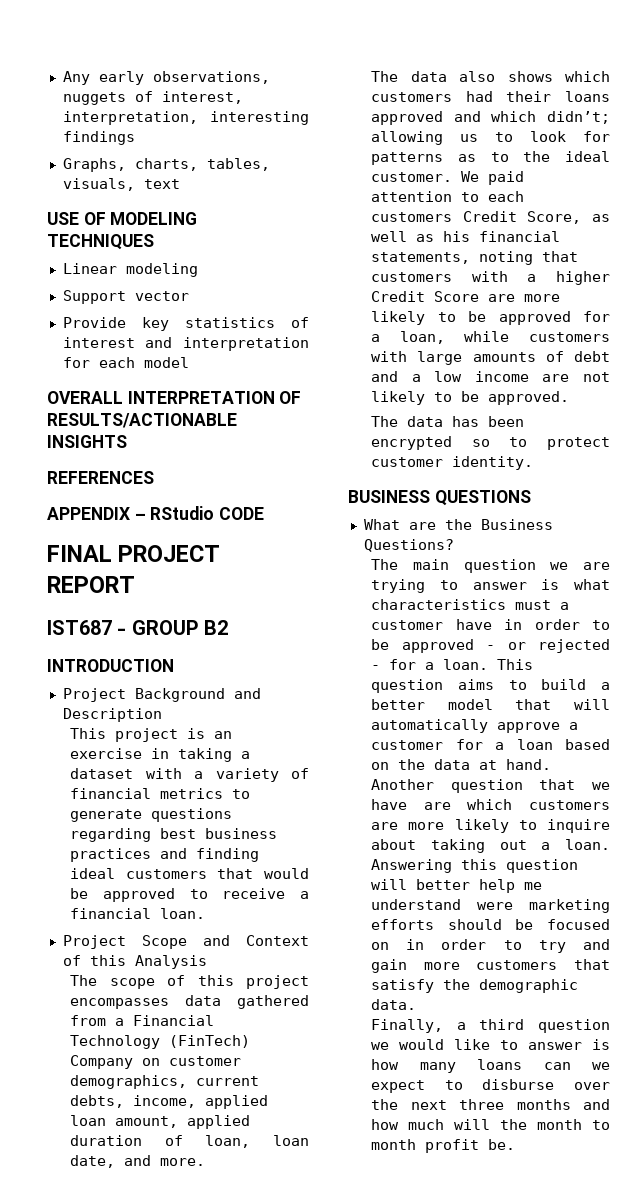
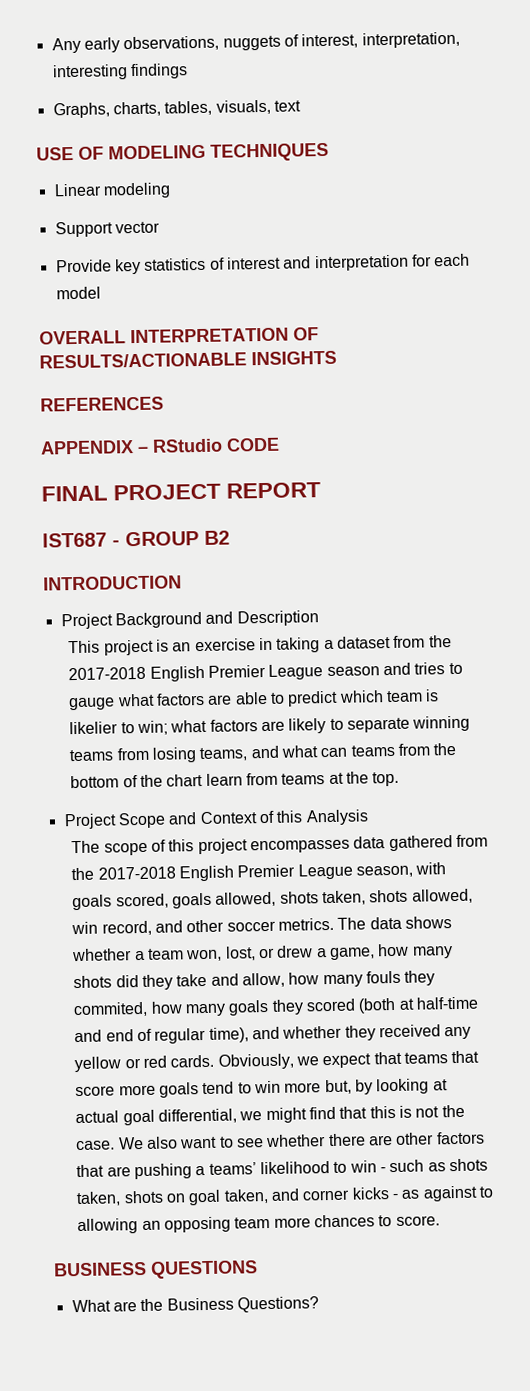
[145,768,309,782] [70,788,251,799] [70,808,233,822] [70,828,278,842] [70,848,260,862] [70,868,309,879] [70,888,309,902] [70,908,206,919] with a variety of financial metrics to generate questions regarding best business practices and finding ideal customers that would be approved to receive a financial loan. -> [393,635,452,648] [68,662,463,682] [69,689,440,711] [69,715,471,736] [69,742,457,763] [70,771,400,789] from the 2017-2018 English Premier League season and tries to gauge what factors are able to predict which team is likelier to win; what factors are likely to separate winning teams from losing teams, and what can teams from the bottom of the chart learn from teams at the top.
[115,1015,215,1026] [70,1035,251,1049] [70,1055,242,1069] [70,1075,260,1089] [70,1095,269,1109] [70,1115,251,1129] [70,1135,309,1148] [70,1155,206,1168] [371,71,610,82] [371,91,610,102] [371,111,610,125] [371,131,610,145] [371,151,610,165] [371,171,525,185] [371,191,525,202] [371,211,610,224] [371,231,561,242] [371,251,579,265] [371,271,610,285] [371,291,561,302] [371,311,610,325] [371,331,610,344] [371,351,610,365] [371,371,610,382] [371,391,570,405] [371,416,525,427] [371,436,610,450] [371,456,534,470] a Financial Technology (FinTech) Company on customer demographics, current debts, income, applied loan amount, applied duration of loan, loan date, and more. // The data also shows which customers had their loans approved and which didn’t; allowing us to look for patterns as to the ideal customer. We paid attention to each customers Credit Score, as well as his financial statements, noting that customers with a higher Credit Score are more likely to be approved for a loan, while customers with large amounts of debt and a low income are not likely to be approved. // The data has been encrypted so to protect customer identity. -> [71,862,447,882] [72,888,473,911] [71,916,452,936] [72,943,453,962] [73,970,436,990] [73,996,479,1018] [74,1024,472,1044] [74,1050,480,1073] [75,1078,448,1098] [75,1104,465,1126] [76,1131,485,1151] [76,1158,488,1180] [76,1185,494,1207] [77,1214,440,1235] the 2017-2018 English Premier League season, with goals scored, goals allowed, shots taken, shots allowed, win record, and other soccer metrics. The data shows whether a team won, lost, or drew a game, how many shots did they take and allow, how many fouls they commited, how many goals they scored (both at half-time and end of regular time), and whether they received any yellow or red cards. Obviously, we expect that teams that score more goals tend to win more but, by looking at actual goal differential, we might find that this is not the case. We also want to see whether there are other factors that are pushing a teams’ likelihood to win - such as shots taken, shots on goal taken, and corner kicks - as against to allowing an opposing team more chances to score.
[371,559,610,573] [371,579,610,593] [371,599,570,610] [371,619,610,630] [371,639,610,653] [371,659,534,670] [371,679,610,693] [371,699,610,710] [371,719,579,733] [371,739,610,750] [371,759,552,770] [371,779,610,793] [371,799,610,810] [371,819,610,833] [371,839,610,853] [371,859,579,873] [371,879,543,893] [371,899,610,913] [371,919,610,930] [371,939,610,953] [371,959,610,973] [371,979,579,993] [371,999,417,1010] [371,1019,610,1033] [371,1039,610,1050] [371,1059,610,1073] [371,1079,610,1093] [371,1099,610,1110] [371,1119,610,1130] [371,1139,516,1153] // The main question we are trying to answer is what characteristics must a customer have in order to be approved - or rejected - for a loan. This question aims to build a better model that will automatically approve a customer for a loan based on the data at hand. Another question that we have are which customers are more likely to inquire about taking out a loan. Answering this question will better help me understand were marketing efforts should be focused on in order to try and gain more customers that satisfy the demographic data. // Finally, a third question we would like to answer is how many loans can we expect to disburse over the next three months and how much will the month to month profit be. -> (319, 1304) none

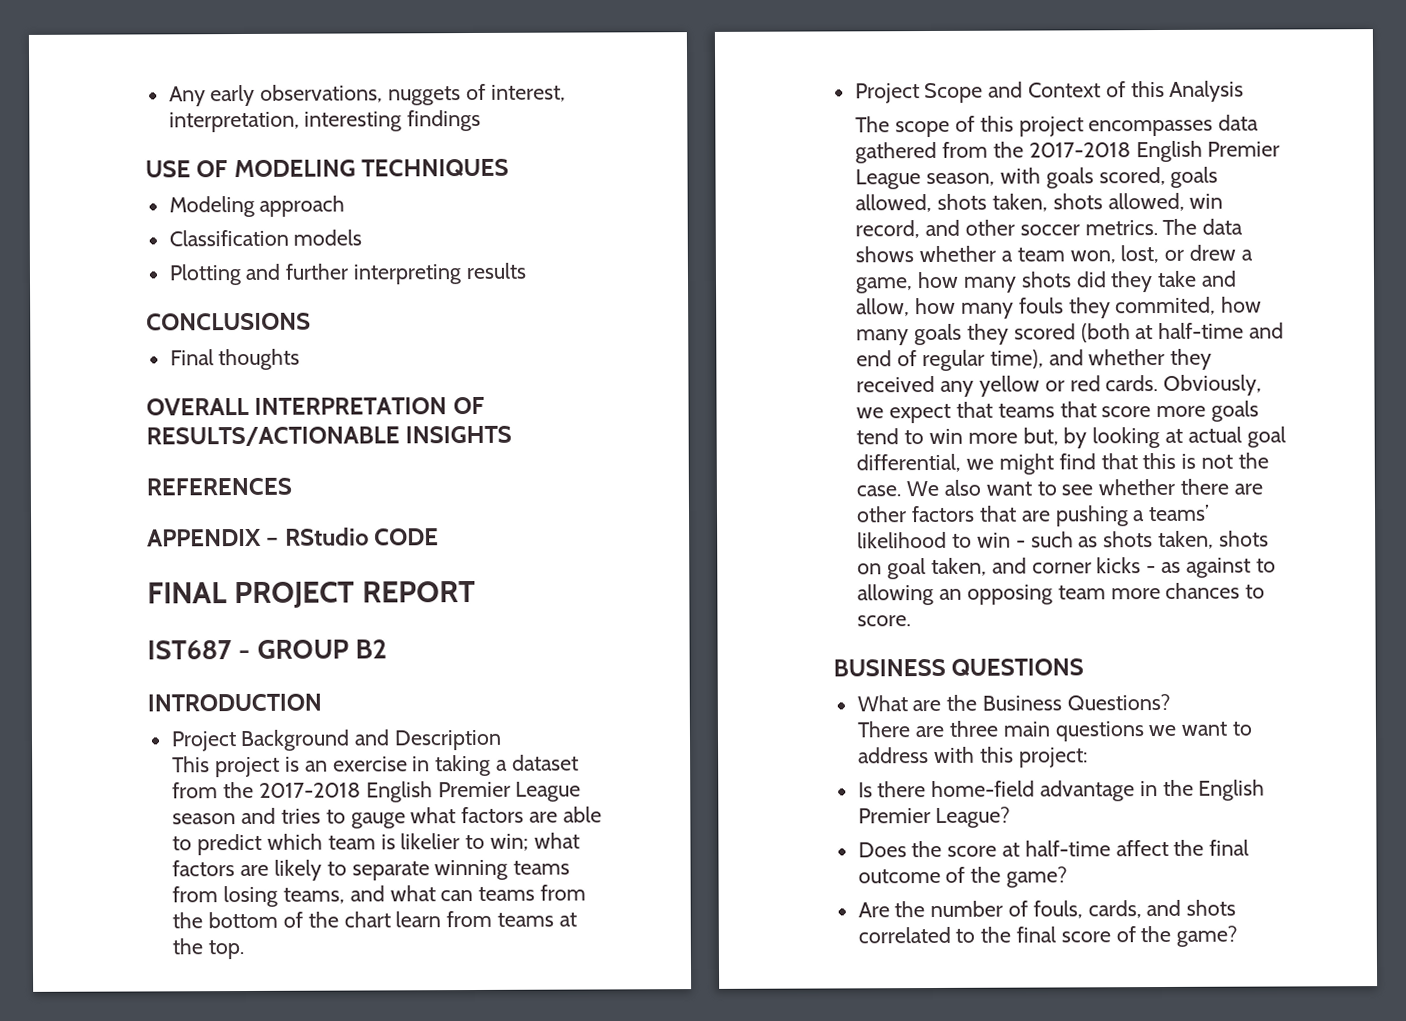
[52,99,301,119] // Graphs, charts, tables, visuals, text -> (482, 120) none
[53,182,171,199] [54,221,160,238] [55,253,471,275] [55,286,101,300] Linear modeling // Support vector // Provide key statistics of interest and interpretation for each model -> [168,195,346,218] [168,229,363,247] [168,262,526,286] [146,312,311,331] [169,348,301,371] Modeling approach // Classification models // Plotting and further interpreting results // CONCLUSIONS // Final thoughts
(319, 1304) none -> [857,720,1253,742] [858,746,1088,768] [857,779,1266,802] [857,806,1011,828] [857,839,1250,858] [857,866,1068,888] [857,899,1237,919] [857,925,1238,947] // There are three main questions we want to address with this project: // Is there home-field advantage in the English Premier League? // Does the score at half-time affect the final outcome of the game? // Are the number of fouls, cards, and shots correlated to the final score of the game?

